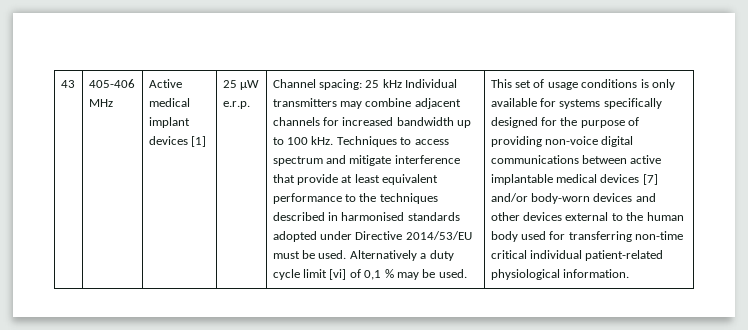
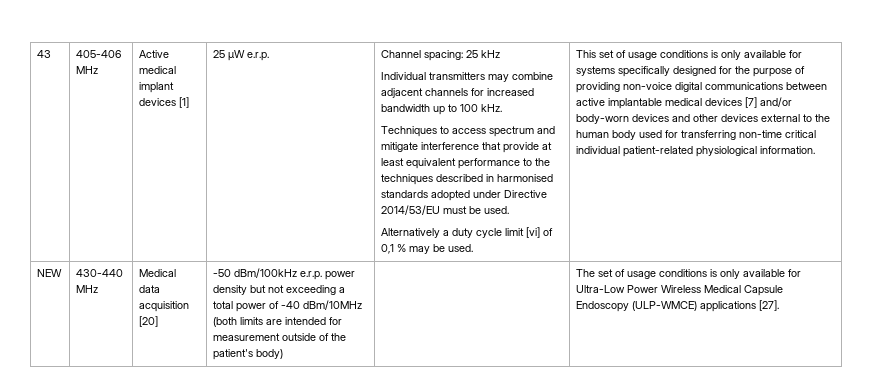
(402, 83) none -> (501, 54) //
(334, 140) none -> (503, 108) //
(347, 254) none -> (510, 210) //
(630, 273) none -> [37,269,63,277] [76,269,124,277] [76,285,99,293] [139,269,177,277] [139,285,161,293] [139,301,190,312] [139,316,159,327] [213,268,356,280] [213,285,346,295] [213,300,363,312] [213,317,343,327] [213,333,347,341] [213,349,284,360] [576,269,802,279] [576,285,784,296] [576,300,780,312] // NEW | 430-440 MHz | Medical data acquisition [20] | -50 dBm/100kHz e.r.p. power density but not exceeding a total power of -40 dBm/10MHz (both limits are intended for measurement outside of the patient's body) | | The set of usage conditions is only available for Ultra-Low Power Wireless Medical Capsule Endoscopy (ULP-WMCE) applications [27].

